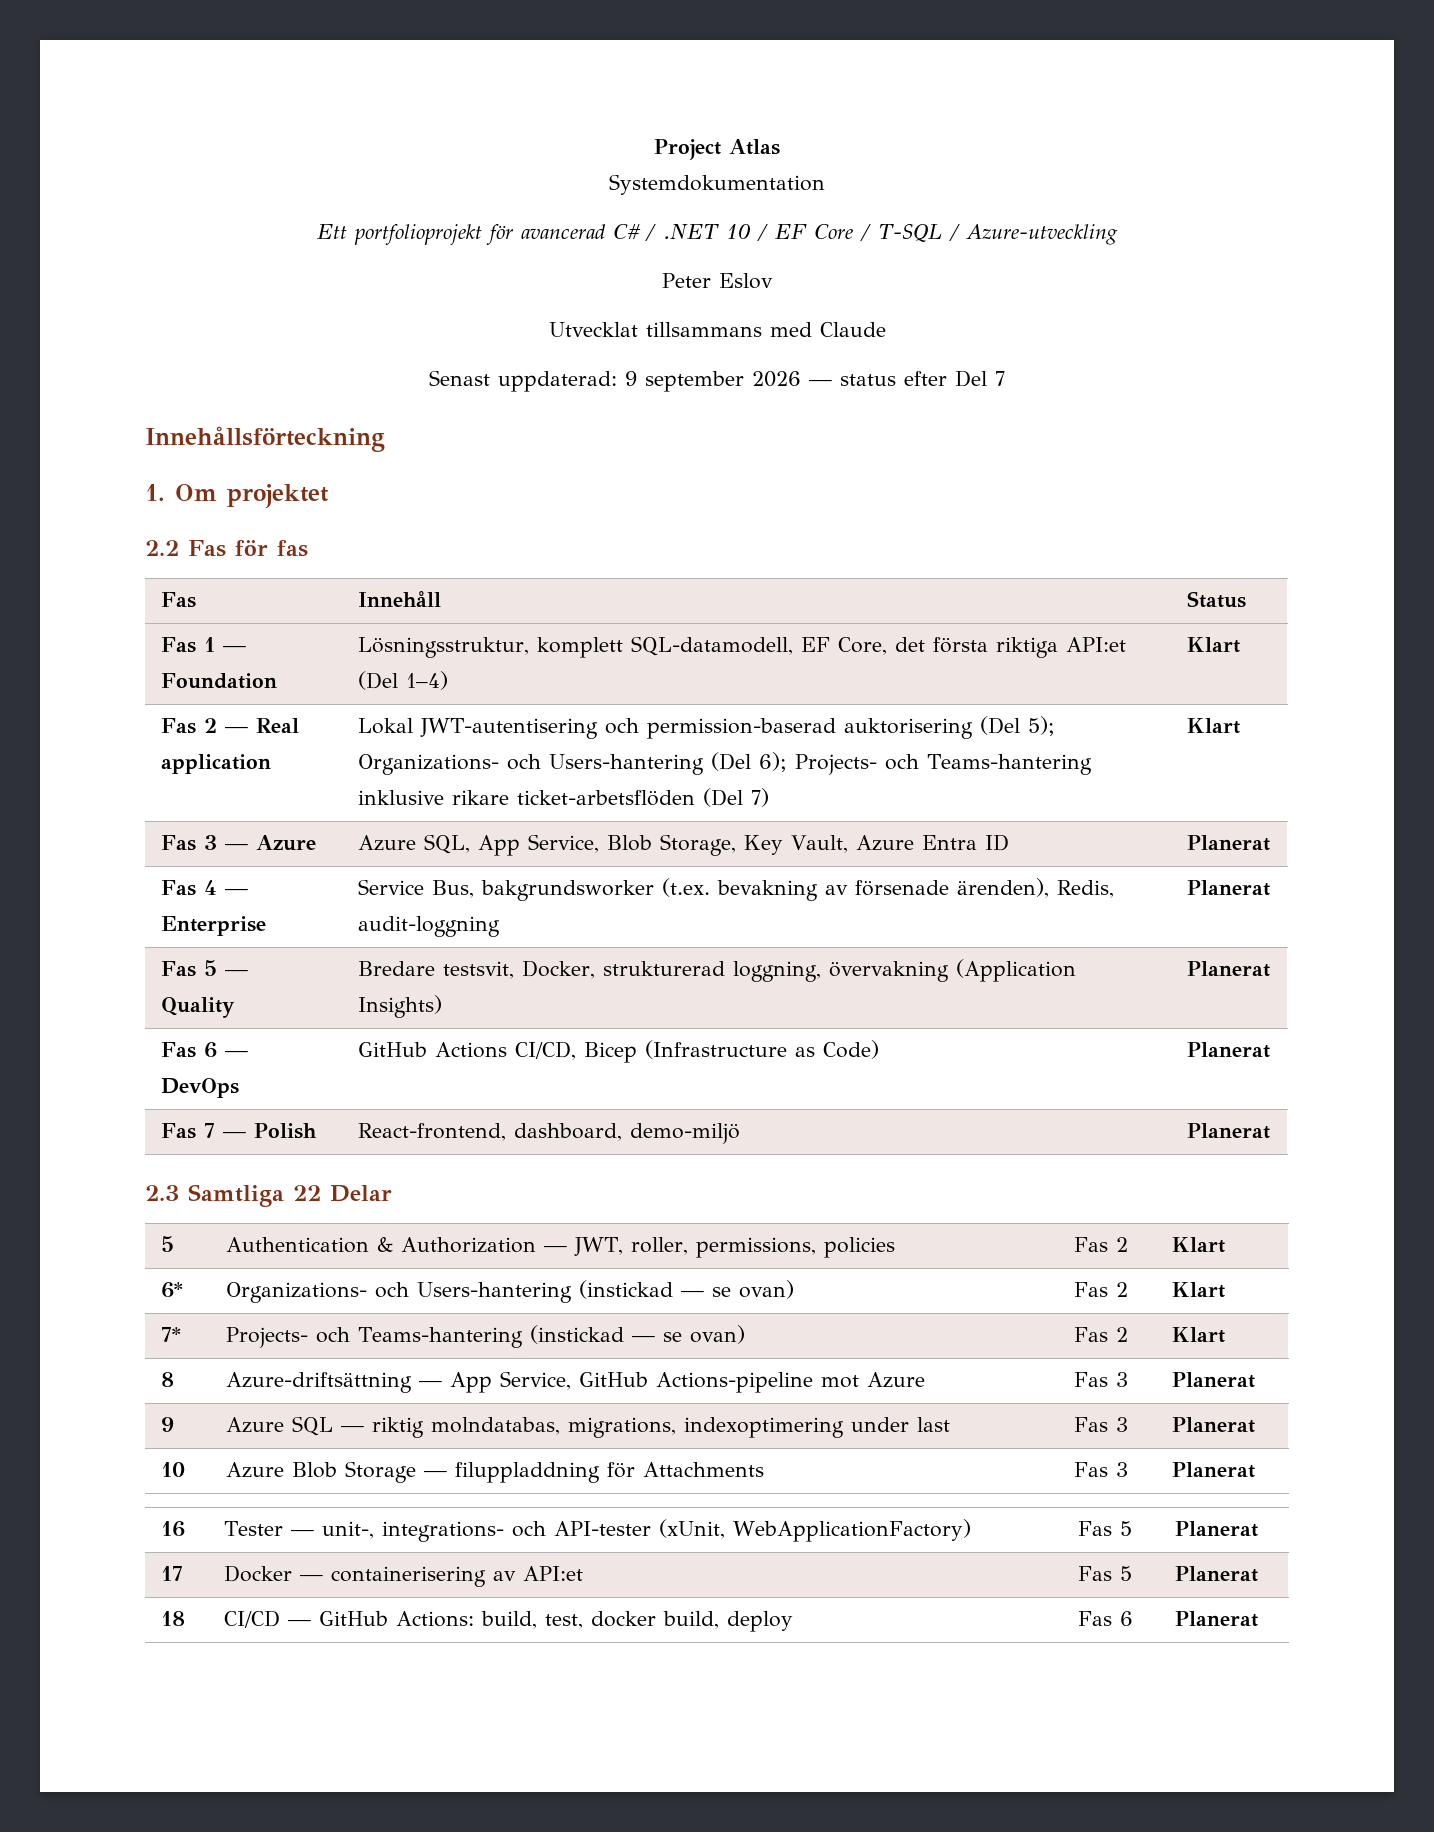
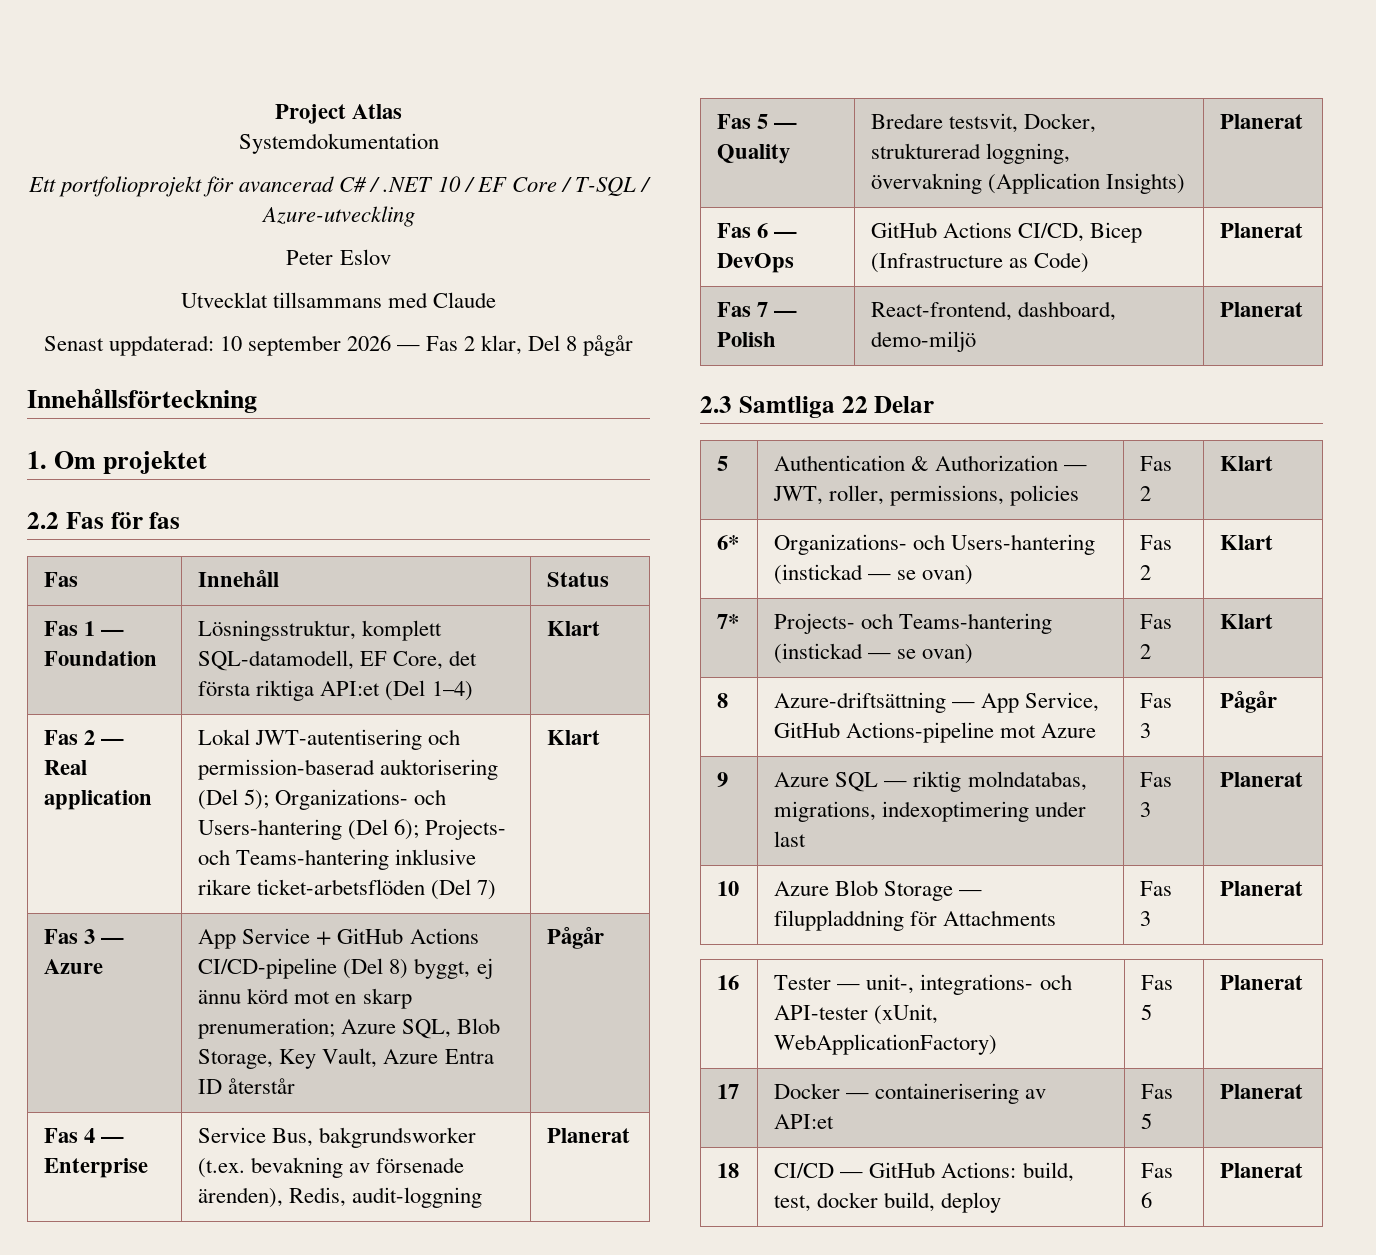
[625,371,637,386] 9 -> [219,336,242,351] 10
[840,370,1005,387] status efter Del 7 -> [426,335,634,356] Fas 2 klar, Del 8 pågår
[358,834,600,856] Azure SQL, App Service, -> [198,928,479,949] [198,958,493,979] [198,988,412,1009] [198,1018,452,1039] App Service + GitHub Actions CI/CD-pipeline (Del 8) byggt, ej ännu körd mot en skarp prenumeration; Azure SQL,
[1187,835,1271,851] | Planerat -> [228,1078,296,1094] [547,926,605,949] återstår | Pågår
[1172,1372,1256,1388] Planerat -> [1220,690,1278,713] Pågår

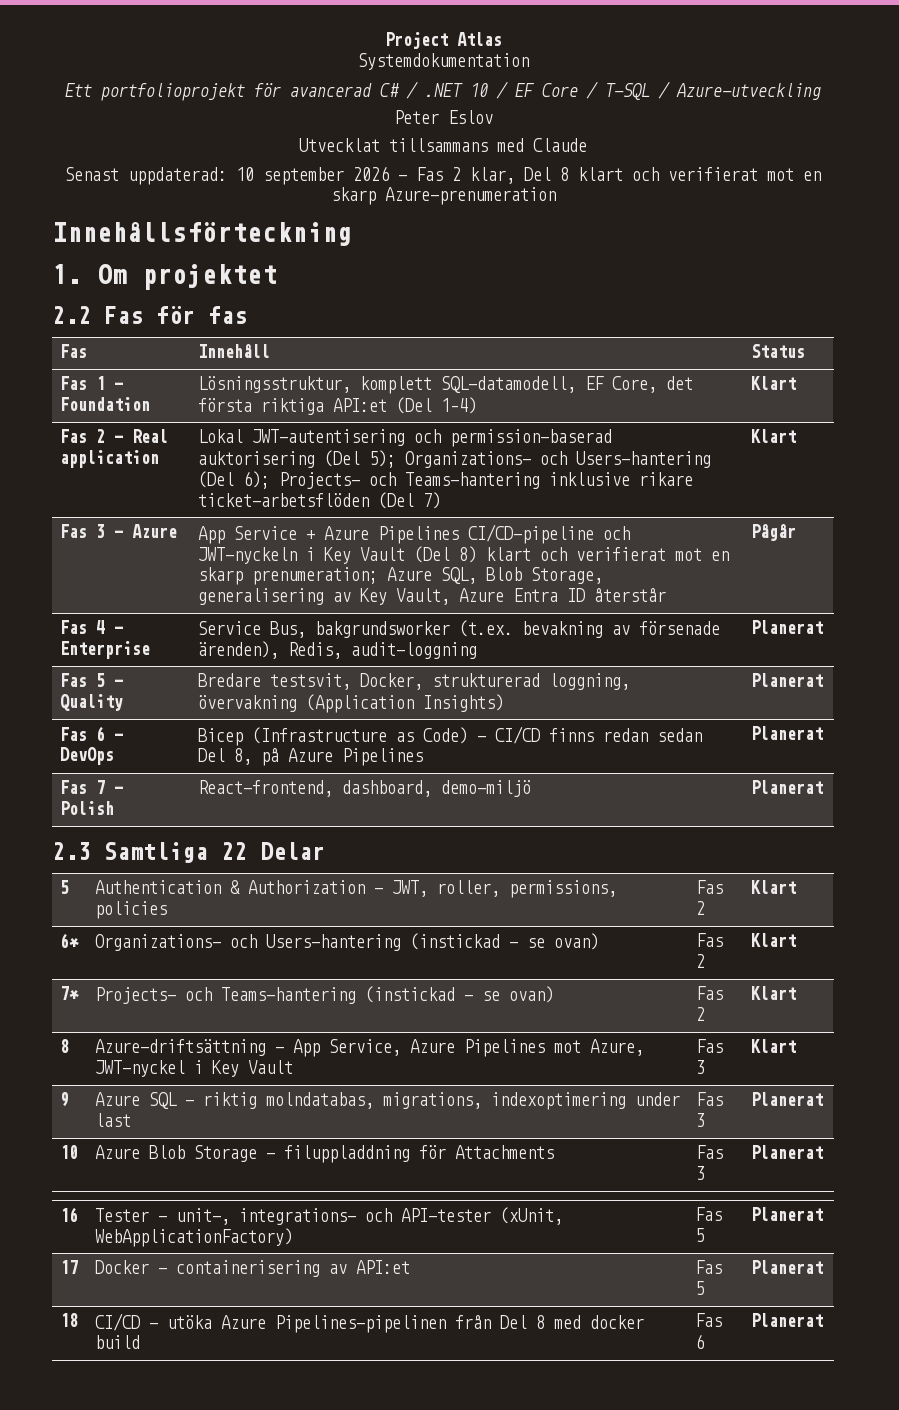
[583,335,634,356] pågår -> [578,167,821,181] [330,187,556,205] klart och verifierat mot en skarp Azure-prenumeration
[337,928,479,944] [198,958,493,979] [198,988,290,1004] GitHub Actions CI/CD-pipeline (Del 8) byggt, ej ännu körd -> [324,524,631,544] [198,546,667,564] Azure Pipelines CI/CD-pipeline och JWT-nyckeln i Key Vault (Del 8) klart och verifierat
(274, 1059) none -> [198,588,352,605] generalisering av
[871,222,1085,242] GitHub Actions CI/CD, -> (115, 756) none
(1090, 262) none -> [477,726,703,744] [198,748,424,766] — CI/CD finns redan sedan Del 8, på Azure Pipelines
[774,722,1097,743] [1140,693,1173,708] [1140,723,1152,738] [1220,690,1278,713] GitHub Actions-pipeline mot Azure | Fas 3 | Pågår -> [410,1039,645,1057] [95,1060,294,1077] [696,1039,724,1053] [696,1060,706,1074] [751,1039,797,1053] Azure Pipelines mot Azure, JWT-nyckel i Key Vault | Fas 3 | Klart
[869,1162,1074,1182] [774,1192,1002,1213] GitHub Actions: build, test, docker build, deploy -> [167,1315,645,1333] [95,1335,141,1349] utöka Azure Pipelines-pipelinen från Del 8 med docker build

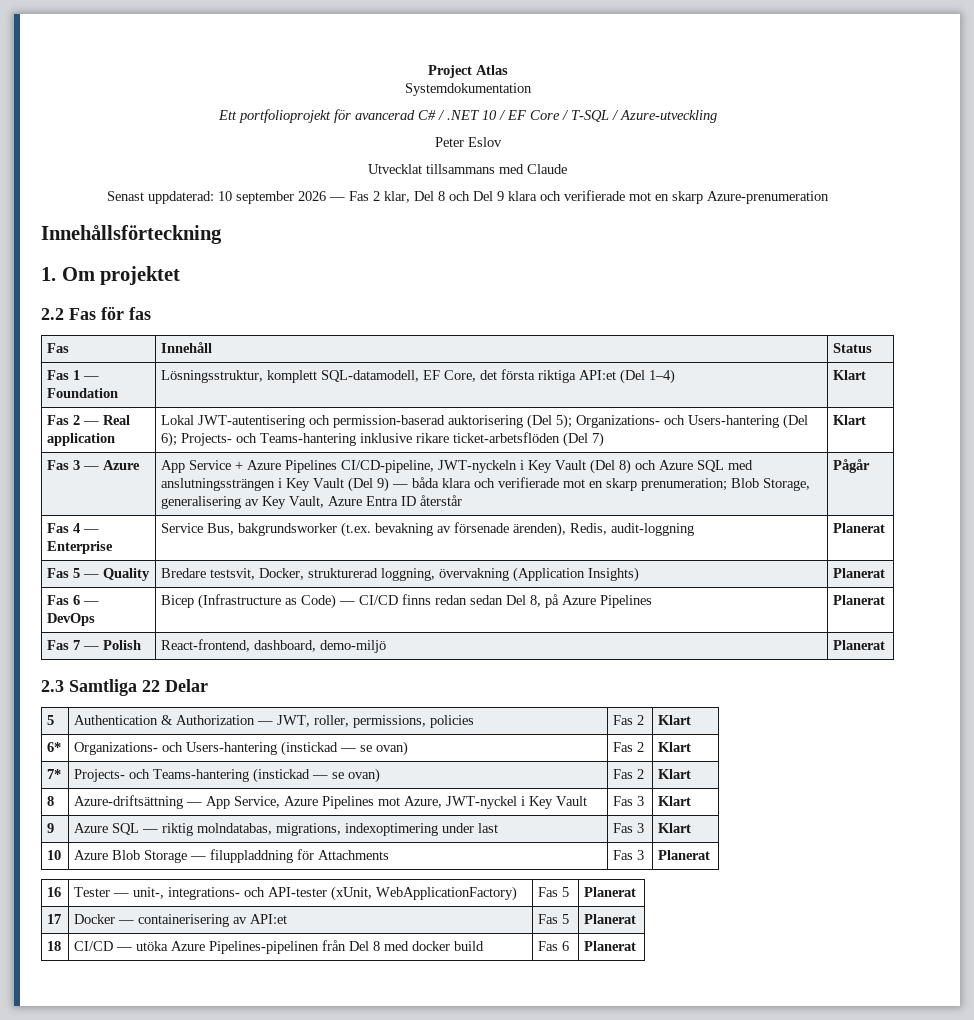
[578,167,758,181] klart och verifierat -> [449,190,625,201] och Del 9 klara och verifierade
[468,524,631,544] CI/CD-pipeline och -> [341,460,435,473] CI/CD-pipeline,
[486,547,667,561] klart och verifierat -> [635,460,754,472] [161,477,560,492] och Azure SQL med anslutningssträngen i Key Vault (Del 9) — båda klara och verifierade
[387,567,478,584] Azure SQL, -> (728, 484) none
[751,1092,824,1106] Planerat -> [658,823,692,833] Klart

